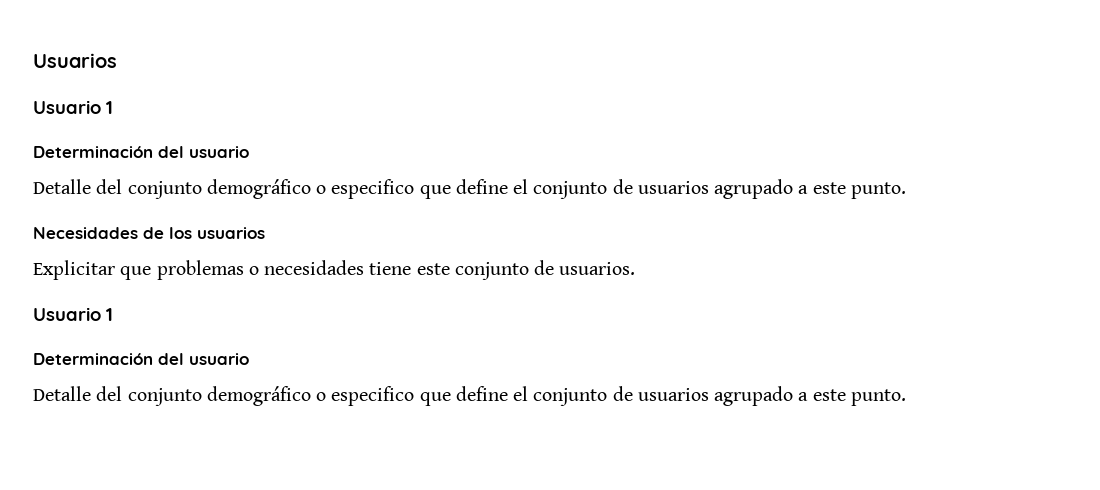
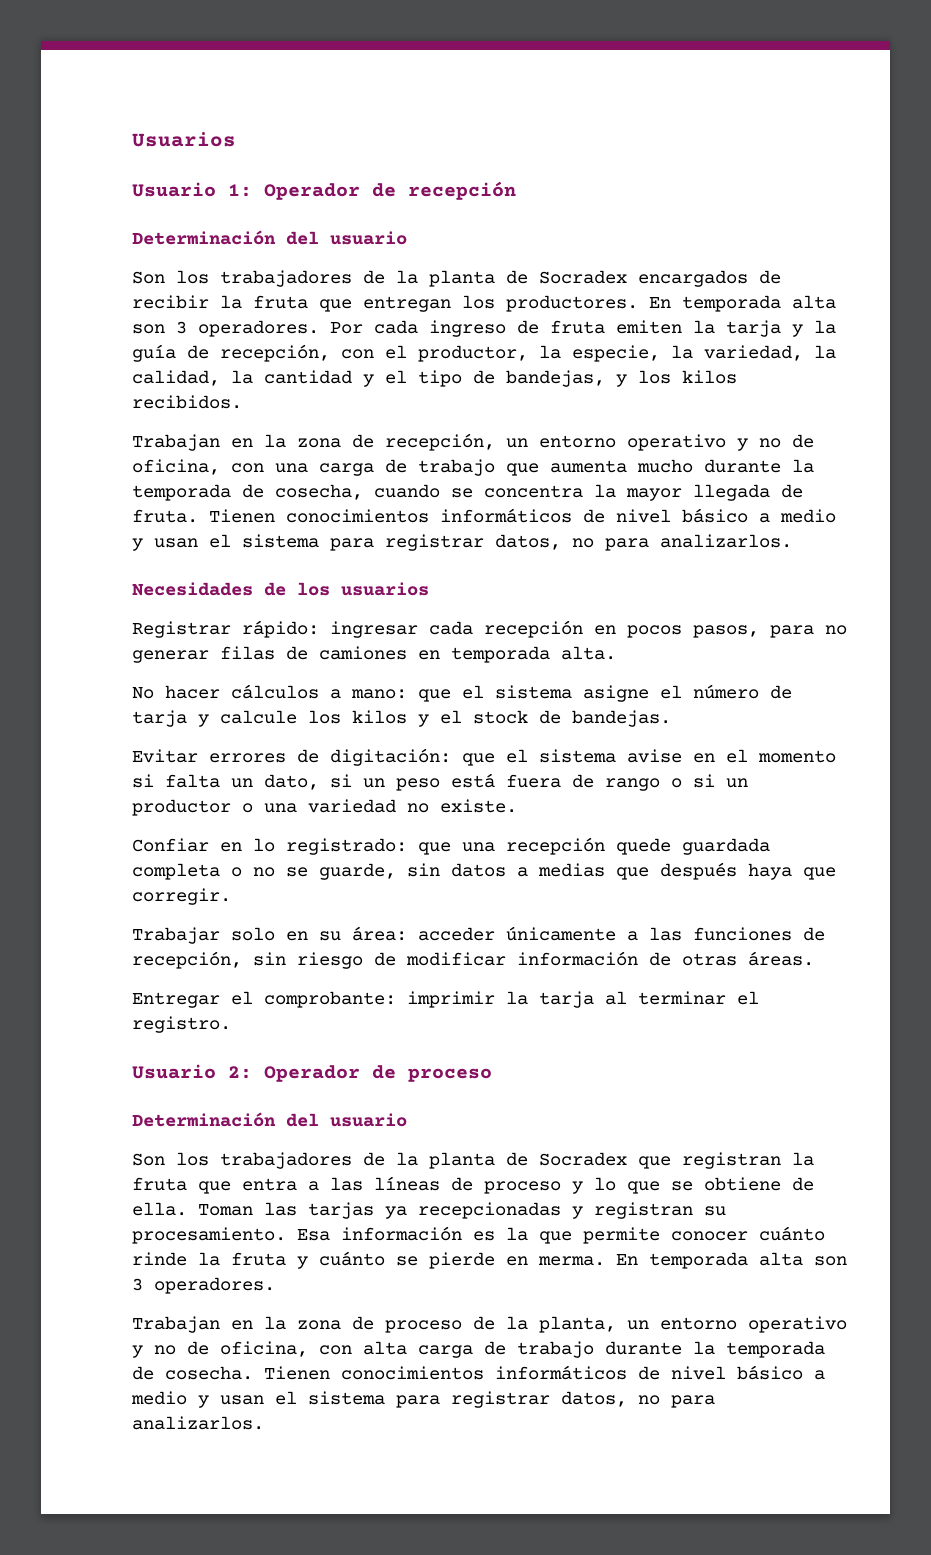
[106,101,113,114] [33,146,249,158] [33,179,906,199] [33,227,265,239] [33,260,636,280] [33,307,113,321] [33,353,249,365] [33,386,906,406] 1 // Determinación del usuario // Detalle del conjunto demográfico o especifico que define el conjunto de usuarios agrupado a este punto. // Necesidades de los usuarios // Explicitar que problemas o necesidades tiene este conjunto de usuarios. // Usuario 1 // Determinación del usuario // Detalle del conjunto demográfico o especifico que define el conjunto de usuarios agrupado a este punto. -> [228,181,516,200] [132,230,407,245] [132,270,781,287] [132,295,836,312] [132,320,836,337] [132,344,836,362] [132,370,737,387] [132,395,242,409] [132,433,814,451] [132,459,814,476] [132,484,803,501] [132,508,836,523] [132,534,792,551] [132,582,429,596] [132,620,847,638] [132,646,616,663] [132,684,792,702] [132,710,671,727] [132,748,836,766] [132,773,748,791] [132,799,517,816] [132,837,770,855] [132,862,836,880] [132,888,231,905] [132,926,825,944] [132,951,814,969] [132,991,759,1008] [132,1016,231,1033] [132,1064,492,1082] [132,1112,407,1127] [132,1152,814,1169] [132,1176,814,1194] [132,1202,726,1219] [132,1226,825,1244] [132,1251,847,1269] [132,1277,275,1294] [132,1316,847,1333] [132,1341,825,1358] [132,1365,825,1380] [131,1391,715,1408] [132,1416,264,1430] 1: Operador de recepción // Determinación del usuario // Son los trabajadores de la planta de Socradex encargados de recibir la fruta que entregan los productores. En temporada alta son 3 operadores. Por cada ingreso de fruta emiten la tarja y la guía de recepción, con el productor, la especie, la variedad, la calidad, la cantidad y el tipo de bandejas, y los kilos recibidos. // Trabajan en la zona de recepción, un entorno operativo y no de oficina, con una carga de trabajo que aumenta mucho durante la temporada de cosecha, cuando se concentra la mayor llegada de fruta. Tienen conocimientos informáticos de nivel básico a medio y usan el sistema para registrar datos, no para analizarlos. // Necesidades de los usuarios // Registrar rápido: ingresar cada recepción en pocos pasos, para no generar filas de camiones en temporada alta. // No hacer cálculos a mano: que el sistema asigne el número de tarja y calcule los kilos y el stock de bandejas. // Evitar errores de digitación: que el sistema avise en el momento si falta un dato, si un peso está fuera de rango o si un productor o una variedad no existe. // Confiar en lo registrado: que una recepción quede guardada completa o no se guarde, sin datos a medias que después haya que corregir. // Trabajar solo en su área: acceder únicamente a las funciones de recepción, sin riesgo de modificar información de otras áreas. // Entregar el comprobante: imprimir la tarja al terminar el registro. // Usuario 2: Operador de proceso // Determinación del usuario // Son los trabajadores de la planta de Socradex que registran la fruta que entra a las líneas de proceso y lo que se obtiene de ella. Toman las tarjas ya recepcionadas y registran su procesamiento. Esa información es la que permite conocer cuánto rinde la fruta y cuánto se pierde en merma. En temporada alta son 3 operadores. // Trabajan en la zona de proceso de la planta, un entorno operativo y no de oficina, con alta carga de trabajo durante la temporada de cosecha. Tienen conocimientos informáticos de nivel básico a medio y usan el sistema para registrar datos, no para analizarlos.

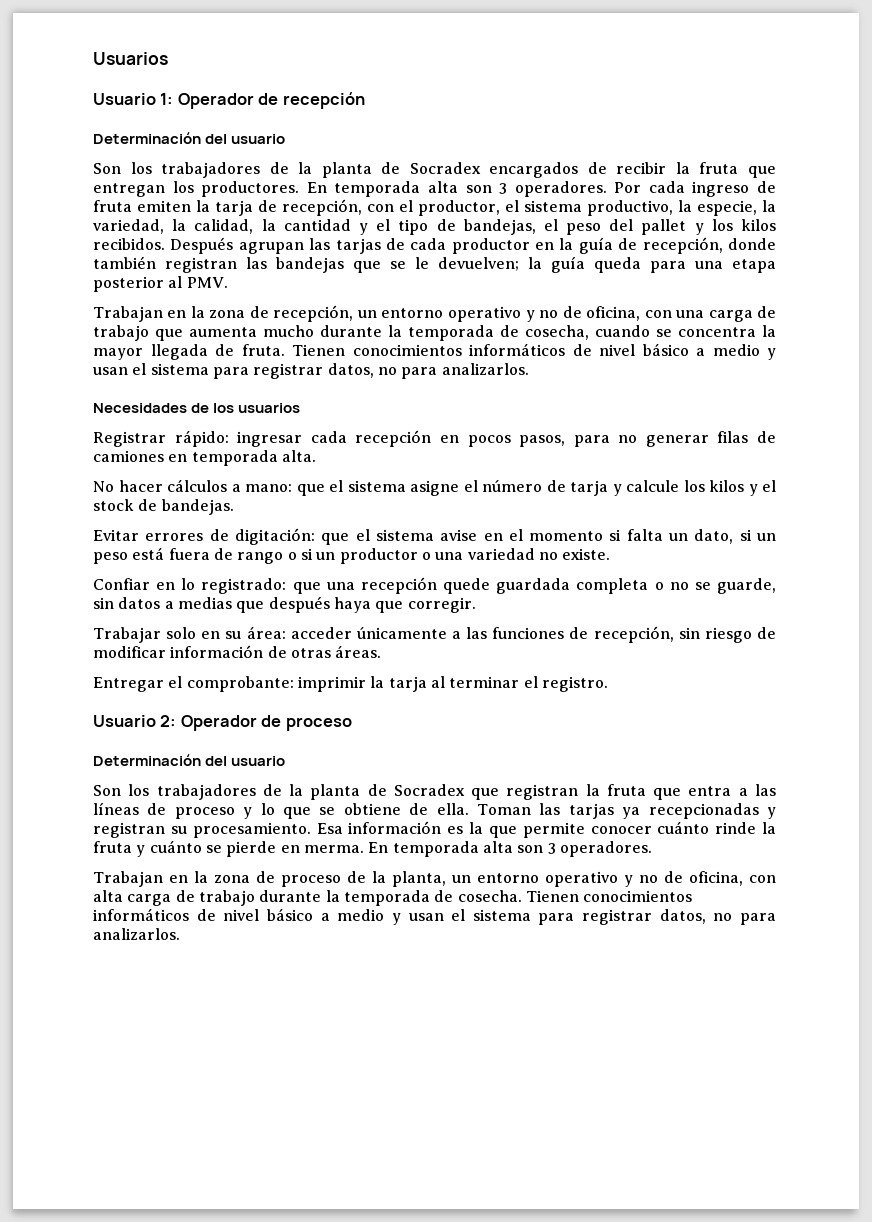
[792,320,836,337] [132,344,176,362] y la guía -> (253, 208) none
(528, 353) none -> [505,200,673,216] el sistema productivo,
(605, 378) none -> [543,219,687,235] el peso del pallet
(242, 402) none -> [170,237,776,254] [93,256,776,273] [93,276,228,292] Después agrupan las tarjas de cada productor en la guía de recepción, donde también registran las bandejas que se le devuelven; la guía queda para una etapa posterior al PMV.

